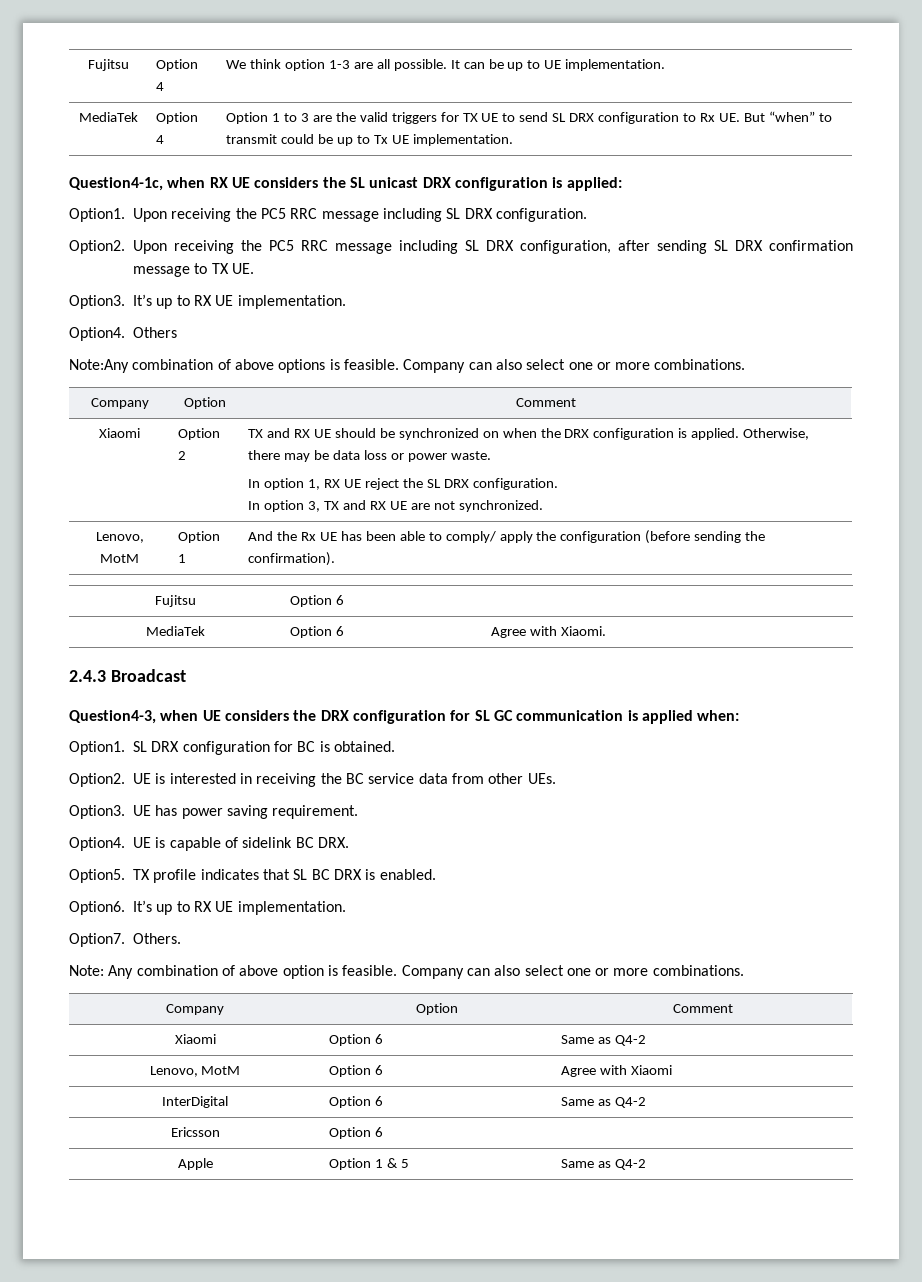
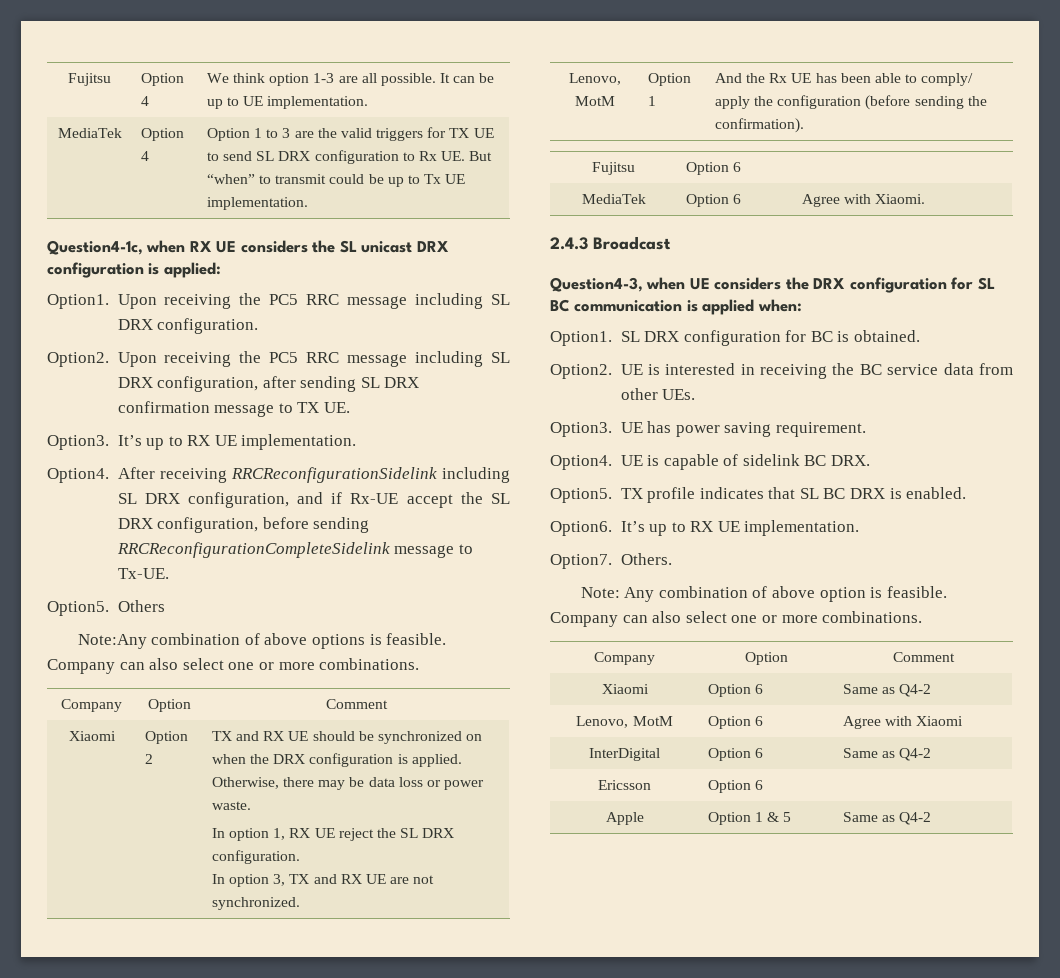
(125, 334) none -> [117,467,511,483] [117,492,510,508] [117,517,370,533] [116,542,473,558] [117,568,169,579] [47,601,109,616] After receiving RRCReconfigurationSidelink including SL DRX configuration, and if Rx-UE accept the SL DRX configuration, before sending RRCReconfigurationCompleteSidelink message to Tx-UE. // Option5.
[493,710,513,721] GC -> [550,299,570,312] BC

